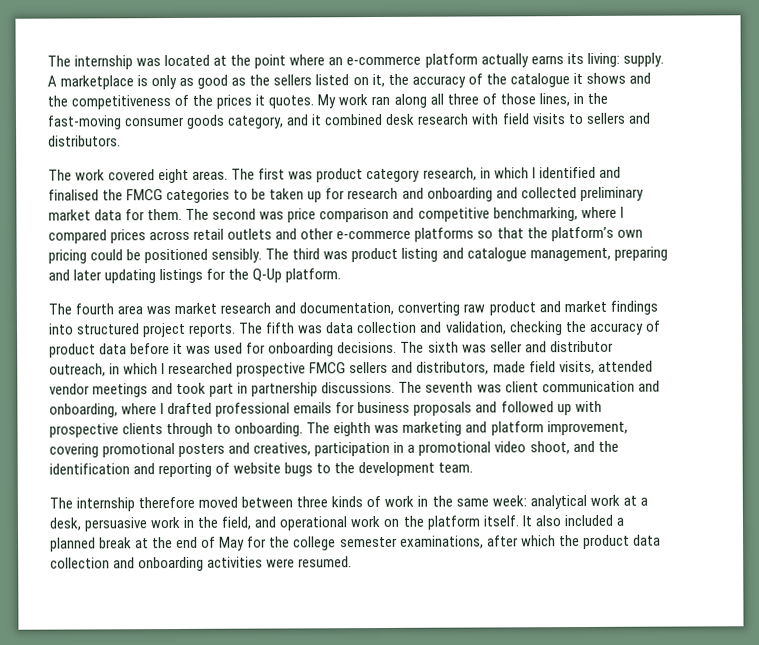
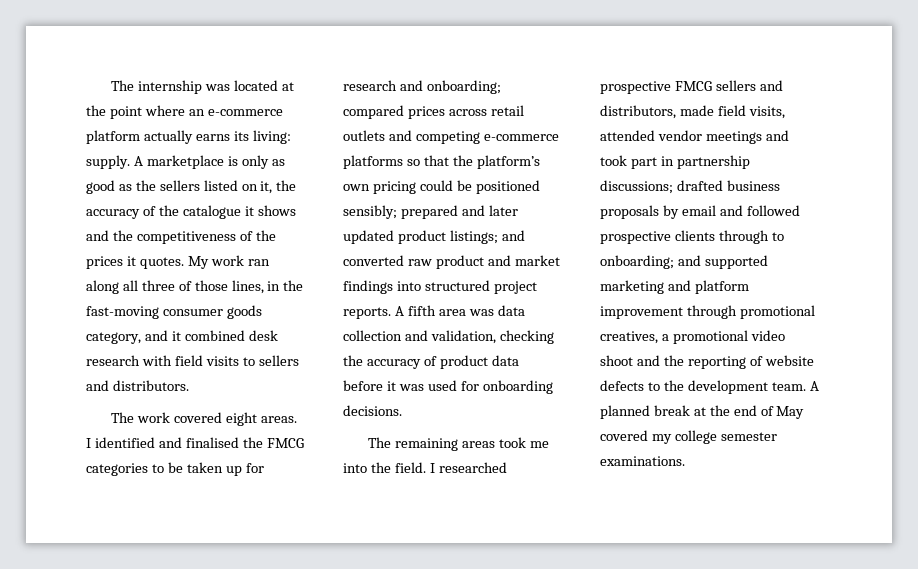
[231,167,529,183] The first was product category research, in which -> (297, 419) none
[426,186,644,202] [48,206,624,223] onboarding and collected preliminary market data for them. The second was price comparison and competitive benchmarking, where I -> [426,80,501,94] onboarding;
[300,228,335,240] other -> [415,131,480,144] competing
[211,246,668,263] [48,268,342,284] [48,301,461,316] sensibly. The third was product listing and catalogue management, preparing and later updating listings for the Q-Up platform. // The fourth area was market research and documentation, converting -> [343,205,518,219] [343,230,525,244] [343,255,404,266] sensibly; prepared and later updated product listings; and converted
[238,322,296,334] The fifth -> [394,305,466,316] A fifth area
[400,340,614,353] [49,363,159,377] The sixth was seller and distributor outreach, in which -> [368,437,549,451] [343,462,426,473] // The remaining areas took me into the field.
[321,380,660,394] [49,400,602,418] [49,420,628,438] [49,441,405,458] discussions. The seventh was client communication and onboarding, where I drafted professional emails for business proposals and followed up with prospective clients through to onboarding. The eighth was marketing and platform improvement, covering promotional posters and creatives, participation in -> [600,180,780,194] [600,205,800,219] [600,230,784,244] [600,255,768,269] [600,280,749,294] [600,305,815,319] [600,331,658,344] discussions; drafted business proposals by email and followed prospective clients through to onboarding; and supported marketing and platform improvement through promotional creatives,
[529,440,619,455] [49,463,156,475] shoot, and the identification and -> [600,355,684,366] shoot and the
[284,462,314,477] bugs -> [600,380,644,391] defects
[49,494,648,512] [49,514,624,532] // The internship therefore moved between three kinds of work in the same week: analytical work at a desk, persuasive work in the field, and operational work on the platform itself. It also included a -> [809,381,819,391] A
[247,534,661,551] [50,556,353,572] for the college semester examinations, after which the product data collection and onboarding activities were resumed. -> [600,430,777,444] [600,456,685,466] covered my college semester examinations.

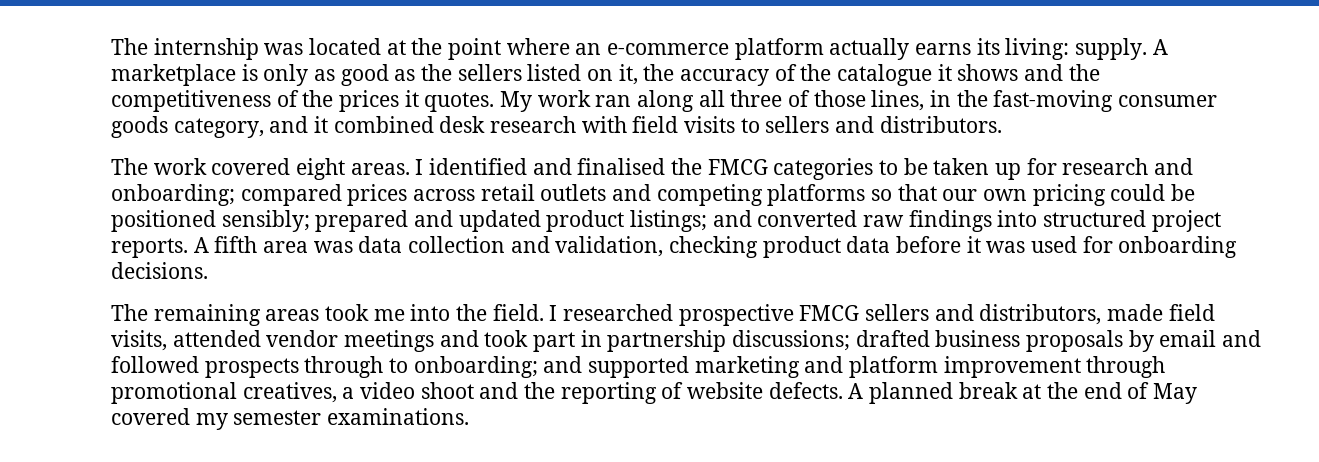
[483,134,559,141] e-commerce -> (763, 195) none
[452,155,540,169] the platform’s -> [942,189,978,201] our
[488,205,518,216] later -> (454, 218) none
[435,255,560,269] product and market -> (905, 221) none
[343,355,437,369] the accuracy of -> (759, 247) none
[600,230,715,244] prospective clients -> [204,358,299,378] prospects
[672,330,748,344] promotional -> (355, 393) none
[600,380,806,394] defects to the development team. -> [768,382,843,399] defects.
[674,430,717,444] college -> (228, 421) none

